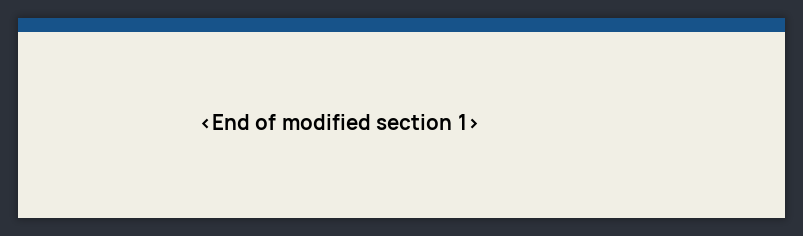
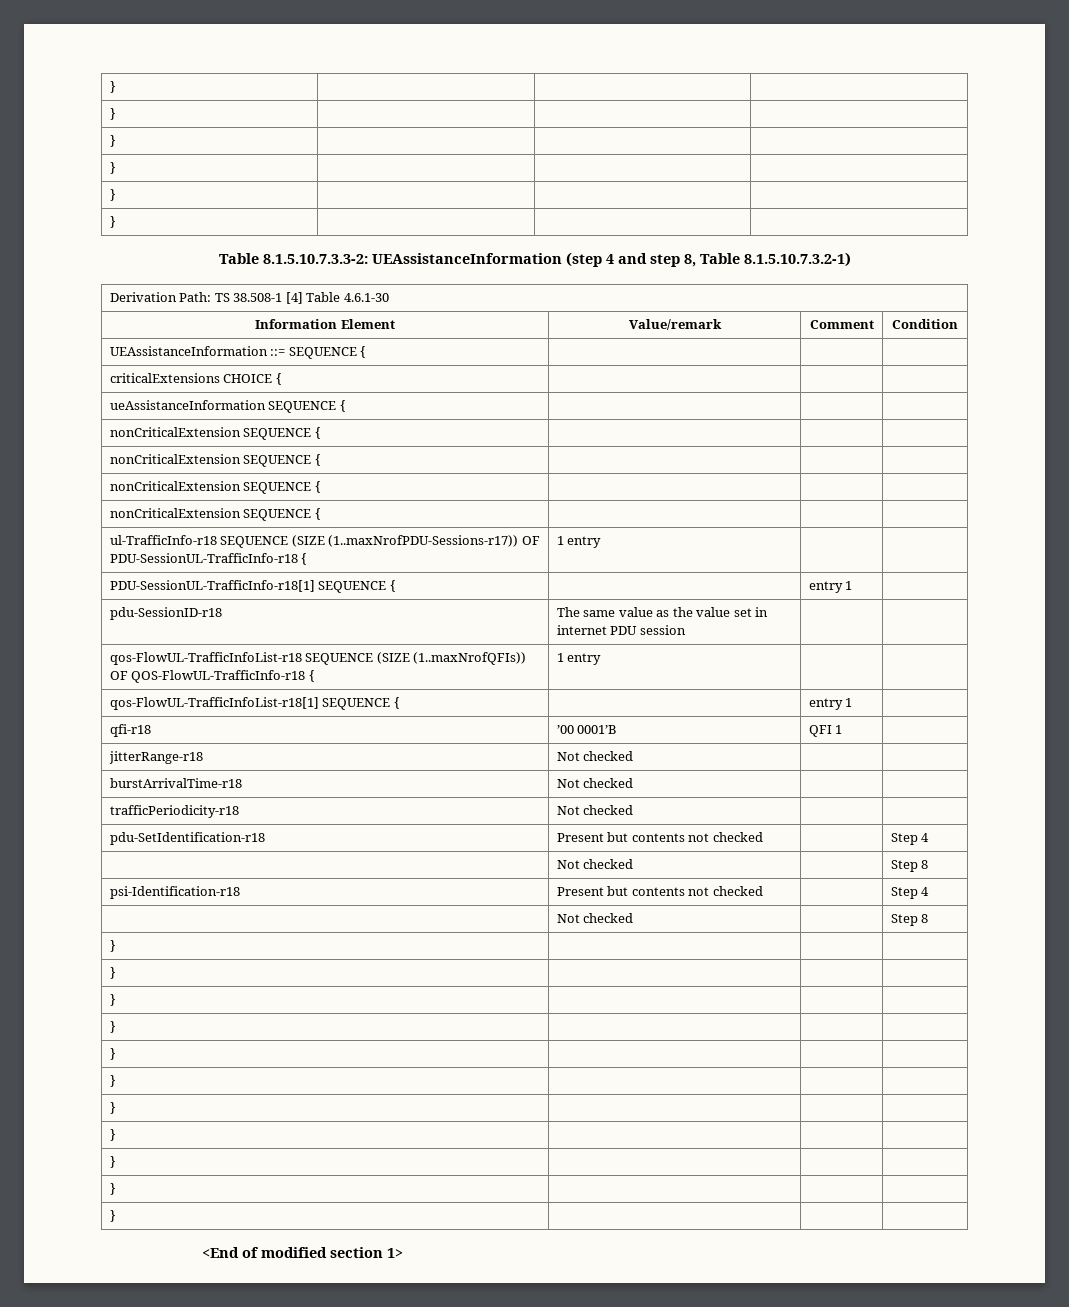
(198, 122) none -> [109,81,116,93] [109,108,116,120] [109,135,116,147] [109,162,116,174] [109,189,116,201] [109,216,116,228] [218,252,851,267] [109,292,389,304] [255,319,395,329] [628,319,722,330] [809,320,874,329] [892,319,958,329] [109,346,367,359] [109,373,282,385] [109,400,346,413] [109,427,321,440] [109,454,321,467] [109,481,321,494] [109,508,321,521] [109,535,540,548] [109,553,308,565] [556,536,602,548] [109,580,396,593] [808,581,853,593] [109,607,222,620] [556,607,769,617] [556,625,686,635] [109,652,527,665] [109,670,315,683] [556,653,602,665] [109,697,400,710] [808,698,853,710] [109,724,151,737] [556,725,618,734] [808,725,843,737] [108,751,203,764] [556,751,634,761] [109,778,242,788] [556,778,634,788] [109,805,239,818] [556,805,634,815] [109,832,265,845] [556,832,763,842] [890,833,930,845] [556,859,634,869] [890,860,929,872] [109,886,240,899] [556,886,763,896] [890,887,930,899] [556,913,634,923] [890,914,929,926] [109,940,116,952] [109,967,116,979] [109,994,116,1006] [109,1021,116,1033] [109,1048,116,1060] [109,1075,116,1087] [109,1102,116,1114] [109,1129,116,1141] [109,1156,116,1168] [109,1183,116,1195] [109,1210,116,1222] } | | | // } | | | // } | | | // } | | | // } | | | // } | | | // Table 8.1.5.10.7.3.3-2: UEAssistanceInformation (step 4 and step 8, Table 8.1.5.10.7.3.2-1) // Derivation Path: TS 38.508-1 [4] Table 4.6.1-30 // Information Element | Value/remark | Comment | Condition // UEAssistanceInformation ::= SEQUENCE { | | | // criticalExtensions CHOICE { | | | // ueAssistanceInformation SEQUENCE { | | | // nonCriticalExtension SEQUENCE { | | | // nonCriticalExtension SEQUENCE { | | | // nonCriticalExtension SEQUENCE { | | | // nonCriticalExtension SEQUENCE { | | | // ul-TrafficInfo-r18 SEQUENCE (SIZE (1..maxNrofPDU-Sessions-r17)) OF PDU-SessionUL-TrafficInfo-r18 { | 1 entry | | // PDU-SessionUL-TrafficInfo-r18[1] SEQUENCE { | | entry 1 | // pdu-SessionID-r18 | The same value as the value set in internet PDU session | | // qos-FlowUL-TrafficInfoList-r18 SEQUENCE (SIZE (1..maxNrofQFIs)) OF QOS-FlowUL-TrafficInfo-r18 { | 1 entry | | // qos-FlowUL-TrafficInfoList-r18[1] SEQUENCE { | | entry 1 | // qfi-r18 | ’00 0001’B | QFI 1 | // jitterRange-r18 | Not checked | | // burstArrivalTime-r18 | Not checked | | // trafficPeriodicity-r18 | Not checked | | // pdu-SetIdentification-r18 | Present but contents not checked | | Step 4 // | Not checked | | Step 8 // psi-Identification-r18 | Present but contents not checked | | Step 4 // | Not checked | | Step 8 // } | | | // } | | | // } | | | // } | | | // } | | | // } | | | // } | | | // } | | | // } | | | // } | | | // } | | | //

